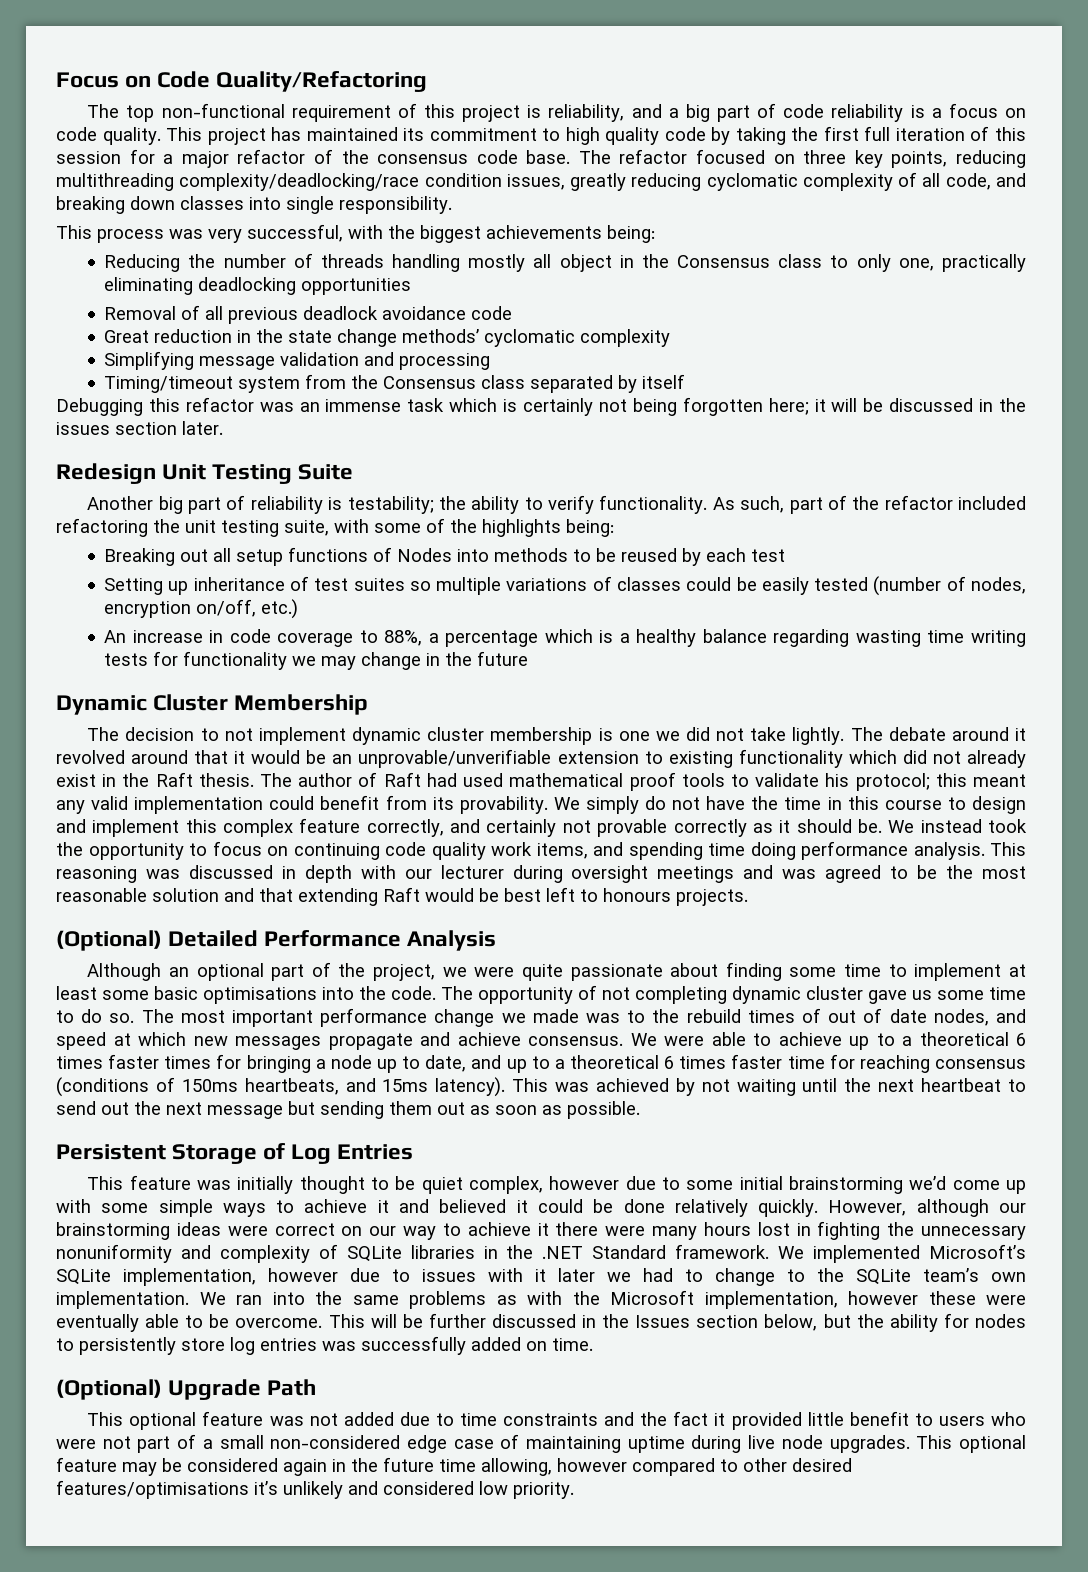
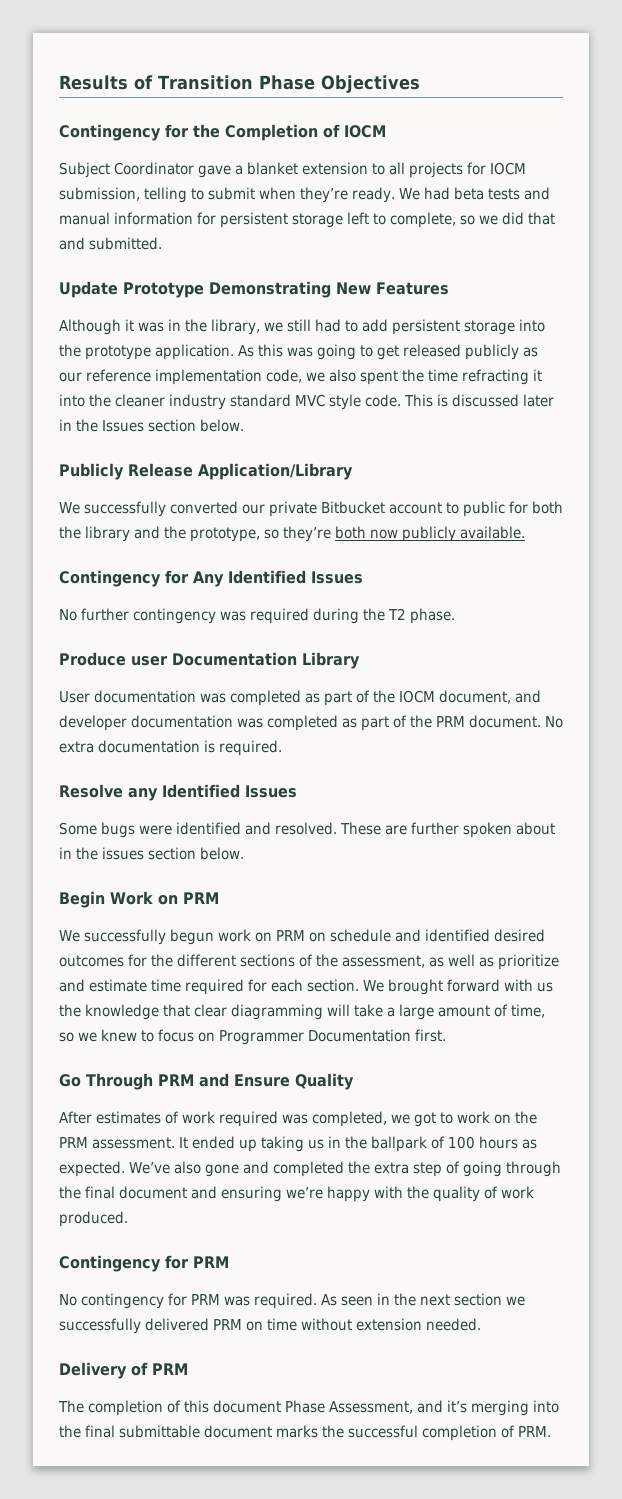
[56,71,428,92] [87,103,1026,122] [56,126,1026,145] [56,149,1027,168] [56,172,1026,191] [56,196,452,214] [56,224,655,243] [104,253,1027,272] [104,277,412,295] [104,305,513,324] [104,329,671,347] [104,351,491,370] [104,374,686,393] [56,397,1027,416] [56,421,223,435] [56,463,354,484] [87,495,1026,514] [56,518,614,537] [104,547,786,566] [104,576,1027,596] [104,599,299,619] [104,629,1027,647] [104,651,529,670] [56,694,369,715] [87,727,1027,745] [56,749,1027,768] [56,772,1026,791] [56,795,1026,814] [56,818,1028,837] [56,841,1026,860] [56,865,1027,883] [56,887,748,906] [56,930,497,951] [87,962,1027,981] [56,985,1026,1004] [56,1008,1027,1027] [56,1032,1026,1050] [56,1054,1026,1073] [56,1077,1026,1097] [56,1101,640,1119] [56,1143,414,1164] [87,1175,1026,1194] [56,1199,1026,1217] [56,1221,1027,1240] [56,1244,1026,1263] [56,1268,1026,1286] [56,1290,1026,1309] [56,1313,1026,1332] [56,1336,593,1355] [56,1379,317,1400] [87,1411,1026,1430] [56,1434,1027,1453] [56,1457,852,1476] [56,1480,574,1499] Focus on Code Quality/Refactoring // The top non-functional requirement of this project is reliability, and a big part of code reliability is a focus on code quality. This project has maintained its commitment to high quality code by taking the first full iteration of this session for a major refactor of the consensus code base. The refactor focused on three key points, reducing multithreading complexity/deadlocking/race condition issues, greatly reducing cyclomatic complexity of all code, and breaking down classes into single responsibility. // This process was very successful, with the biggest achievements being: // Reducing the number of threads handling mostly all object in the Consensus class to only one, practically eliminating deadlocking opportunities // Removal of all previous deadlock avoidance code // Great reduction in the state change methods’ cyclomatic complexity // Simplifying message validation and processing // Timing/timeout system from the Consensus class separated by itself // Debugging this refactor was an immense task which is certainly not being forgotten here; it will be discussed in the issues section later. // Redesign Unit Testing Suite // Another big part of reliability is testability; the ability to verify functionality. As such, part of the refactor included refactoring the unit testing suite, with some of the highlights being: // Breaking out all setup functions of Nodes into methods to be reused by each test // Setting up inheritance of test suites so multiple variations of classes could be easily tested (number of nodes, encryption on/off, etc.) // An increase in code coverage to 88%, a percentage which is a healthy balance regarding wasting time writing tests for functionality we may change in the future // Dynamic Cluster Membership // The decision to not implement dynamic cluster membership is one we did not take lightly. The debate around it revolved around that it would be an unprovable/unverifiable extension to existing functionality which did not already exist in the Raft thesis. The author of Raft had used mathematical proof tools to validate his protocol; this meant any valid implementation could benefit from its provability. We simply do not have the time in this course to design and implement this complex feature correctly, and certainly not provable correctly as it should be. We instead took the opportunity to focus on continuing code quality work items, and spending time doing performance analysis. This reasoning was discussed in depth with our lecturer during oversight meetings and was agreed to be the most reasonable solution and that extending Raft would be best left to honours projects. // (Optional) Detailed Performance Analysis // Although an optional part of the project, we were quite passionate about finding some time to implement at least some basic optimisations into the code. The opportunity of not completing dynamic cluster gave us some time to do so. The most important performance change we made was to the rebuild times of out of date nodes, and speed at which new messages propagate and achieve consensus. We were able to achieve up to a theoretical 6 times faster times for bringing a node up to date, and up to a theoretical 6 times faster time for reaching consensus (conditions of 150ms heartbeats, and 15ms latency). This was achieved by not waiting until the next heartbeat to send out the next message but sending them out as soon as possible. // Persistent Storage of Log Entries // This feature was initially thought to be quiet complex, however due to some initial brainstorming we’d come up with some simple ways to achieve it and believed it could be done relatively quickly. However, although our brainstorming ideas were correct on our way to achieve it there were many hours lost in fighting the unnecessary nonuniformity and complexity of SQLite libraries in the .NET Standard framework. We implemented Microsoft’s SQLite implementation, however due to issues with it later we had to change to the SQLite team’s own implementation. We ran into the same problems as with the Microsoft implementation, however these were eventually able to be overcome. This will be further discussed in the Issues section below, but the ability for nodes to persistently store log entries was successfully added on time. // (Optional) Upgrade Path // This optional feature was not added due to time constraints and the fact it provided little benefit to users who were not part of a small non-considered edge case of maintaining uptime during live node upgrades. This optional feature may be considered again in the future time allowing, however compared to other desired features/optimisations it’s unlikely and considered low priority. -> [59,75,420,93] [59,124,386,141] [59,162,526,178] [59,187,550,203] [59,212,555,228] [59,237,162,250] [59,281,449,298] [59,319,545,335] [59,344,538,360] [59,369,542,385] [59,394,554,410] [59,419,244,432] [59,463,353,480] [59,501,563,517] [59,526,525,542] [59,570,363,587] [59,608,455,624] [59,652,360,669] [59,690,541,706] [59,715,563,731] [59,740,282,756] [59,784,297,801] [59,822,555,838] [59,847,244,860] [59,891,219,908] [59,929,545,945] [59,954,559,970] [59,979,553,995] [59,1004,545,1020] [59,1029,446,1045] [59,1073,354,1090] [59,1111,537,1127] [59,1136,537,1152] [59,1161,561,1177] [59,1186,534,1202] [59,1211,128,1227] [59,1255,229,1272] [59,1293,525,1309] [59,1318,481,1334] [59,1362,188,1379] [58,1400,559,1416] [59,1425,551,1441] Results of Transition Phase Objectives // Contingency for the Completion of IOCM // Subject Coordinator gave a blanket extension to all projects for IOCM submission, telling to submit when they’re ready. We had beta tests and manual information for persistent storage left to complete, so we did that and submitted. // Update Prototype Demonstrating New Features // Although it was in the library, we still had to add persistent storage into the prototype application. As this was going to get released publicly as our reference implementation code, we also spent the time refracting it into the cleaner industry standard MVC style code. This is discussed later in the Issues section below. // Publicly Release Application/Library // We successfully converted our private Bitbucket account to public for both the library and the prototype, so they’re both now publicly available. // Contingency for Any Identified Issues // No further contingency was required during the T2 phase. // Produce user Documentation Library // User documentation was completed as part of the IOCM document, and developer documentation was completed as part of the PRM document. No extra documentation is required. // Resolve any Identified Issues // Some bugs were identified and resolved. These are further spoken about in the issues section below. // Begin Work on PRM // We successfully begun work on PRM on schedule and identified desired outcomes for the different sections of the assessment, as well as prioritize and estimate time required for each section. We brought forward with us the knowledge that clear diagramming will take a large amount of time, so we knew to focus on Programmer Documentation first. // Go Through PRM and Ensure Quality // After estimates of work required was completed, we got to work on the PRM assessment. It ended up taking us in the ballpark of 100 hours as expected. We’ve also gone and completed the extra step of going through the final document and ensuring we’re happy with the quality of work produced. // Contingency for PRM // No contingency for PRM was required. As seen in the next section we successfully delivered PRM on time without extension needed. // Delivery of PRM // The completion of this document Phase Assessment, and it’s merging into the final submittable document marks the successful completion of PRM.

